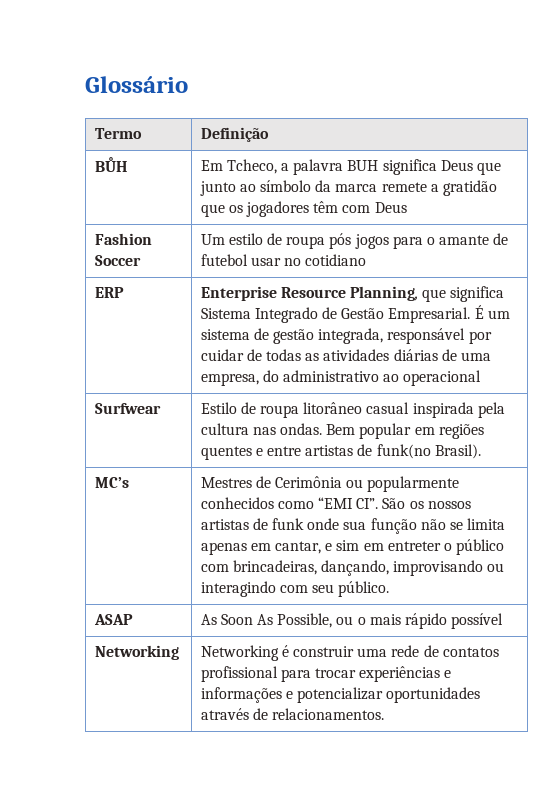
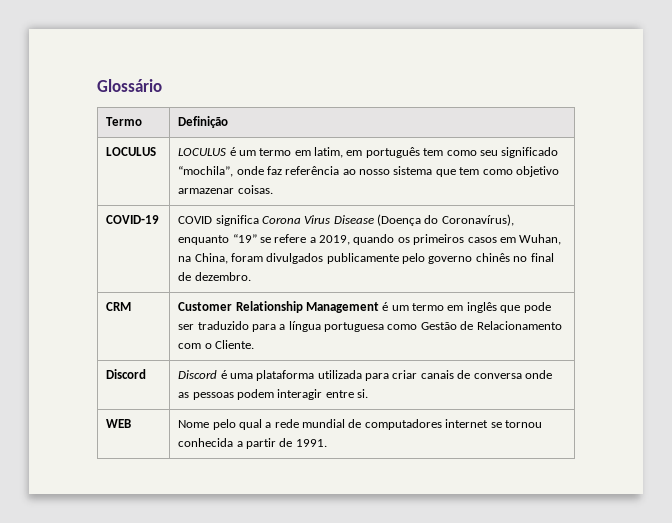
[94,157,128,172] [200,159,501,175] [199,180,497,196] [200,201,407,217] [94,233,152,245] [94,255,141,266] [200,233,509,249] [200,254,367,266] [94,287,124,298] [200,286,505,302] [200,305,510,323] [200,328,492,344] [200,349,491,361] [200,370,482,386] [94,403,161,414] [200,402,505,418] [200,423,484,439] [200,444,481,460] [94,477,129,488] [200,476,460,492] [200,497,471,509] [200,518,506,534] [200,539,505,555] [200,560,505,576] [200,581,390,597] [93,614,133,625] [200,613,504,629] [94,645,179,660] [200,645,499,661] [200,666,452,682] [200,687,481,703] [200,708,384,720] BŮH | Em Tcheco, a palavra BUH significa Deus que junto ao símbolo da marca remete a gratidão que os jogadores têm com Deus // Fashion Soccer | Um estilo de roupa pós jogos para o amante de futebol usar no cotidiano // ERP | Enterprise Resource Planning, que significa Sistema Integrado de Gestão Empresarial. É um sistema de gestão integrada, responsável por cuidar de todas as atividades diárias de uma empresa, do administrativo ao operacional // Surfwear | Estilo de roupa litorâneo casual inspirada pela cultura nas ondas. Bem popular em regiões quentes e entre artistas de funk(no Brasil). // MC’s | Mestres de Cerimônia ou popularmente conhecidos como “EMI CI”. São os nossos artistas de funk onde sua função não se limita apenas em cantar, e sim em entreter o público com brincadeiras, dançando, improvisando ou interagindo com seu público. // ASAP | As Soon As Possible, ou o mais rápido possível // Networking | Networking é construir uma rede de contatos profissional para trocar experiências e informações e potencializar oportunidades através de relacionamentos. -> [106,147,157,156] [178,147,559,158] [178,166,559,177] [178,185,273,194] [106,215,160,224] [178,214,514,226] [178,234,562,245] [178,253,554,264] [178,272,251,281] [106,302,132,311] [178,301,551,313] [178,321,562,332] [178,340,254,349] [106,369,147,379] [178,370,552,381] [178,389,369,400] [106,419,132,428] [178,419,542,430] [178,438,327,449] LOCULUS | LOCULUS é um termo em latim, em português tem como seu significado “mochila”, onde faz referência ao nosso sistema que tem como objetivo armazenar coisas. // COVID-19 | COVID significa Corona Virus Disease (Doença do Coronavírus), enquanto “19” se refere a 2019, quando os primeiros casos em Wuhan, na China, foram divulgados publicamente pelo governo chinês no final de dezembro. // CRM | Customer Relationship Management é um termo em inglês que pode ser traduzido para a língua portuguesa como Gestão de Relacionamento com o Cliente. // Discord | Discord é uma plataforma utilizada para criar canais de conversa onde as pessoas podem interagir entre si. // WEB | Nome pelo qual a rede mundial de computadores internet se tornou conhecida a partir de 1991.

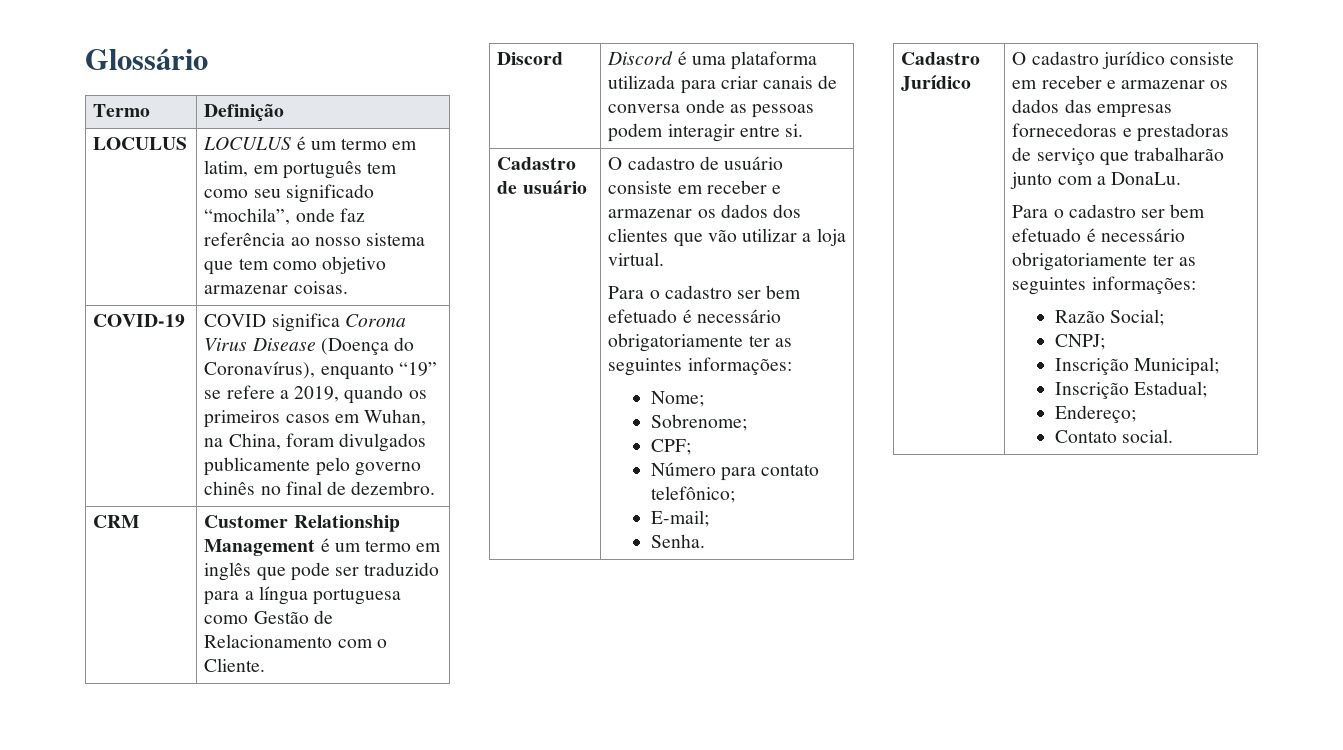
[106,419,132,428] [178,419,542,430] [178,438,327,449] WEB | Nome pelo qual a rede mundial de computadores internet se tornou conhecida a partir de 1991. -> [497,157,577,170] [497,180,587,194] [608,156,784,170] [608,180,782,194] [608,204,802,218] [608,228,846,247] [608,252,665,266] [608,285,802,299] [608,309,781,323] [608,333,792,352] [608,357,792,376] [650,391,704,407] [650,414,747,431] [650,439,691,455] [650,462,820,481] [650,486,735,503] [650,510,709,527] [650,534,705,548] [901,52,981,65] [901,75,972,91] [1012,51,1235,69] [1012,75,1229,89] [1012,99,1172,118] [1012,123,1229,142] [1012,147,1225,166] [1010,172,1182,189] [1012,204,1206,218] [1012,228,1185,242] [1012,252,1196,271] [1012,276,1196,295] [1054,309,1165,326] [1054,334,1105,350] [1054,357,1220,376] [1054,381,1208,399] [1054,405,1136,423] [1054,429,1174,443] Cadastro de usuário | O cadastro de usuário consiste em receber e armazenar os dados dos clientes que vão utilizar a loja virtual. // Para o cadastro ser bem efetuado é necessário obrigatoriamente ter as seguintes informações: // Nome; // Sobrenome; // CPF; // Número para contato telefônico; // E-mail; // Senha. // Cadastro Jurídico | O cadastro jurídico consiste em receber e armazenar os dados das empresas fornecedoras e prestadoras de serviço que trabalharão junto com a DonaLu. // Para o cadastro ser bem efetuado é necessário obrigatoriamente ter as seguintes informações: // Razão Social; // CNPJ; // Inscrição Municipal; // Inscrição Estadual; // Endereço; // Contato social.

